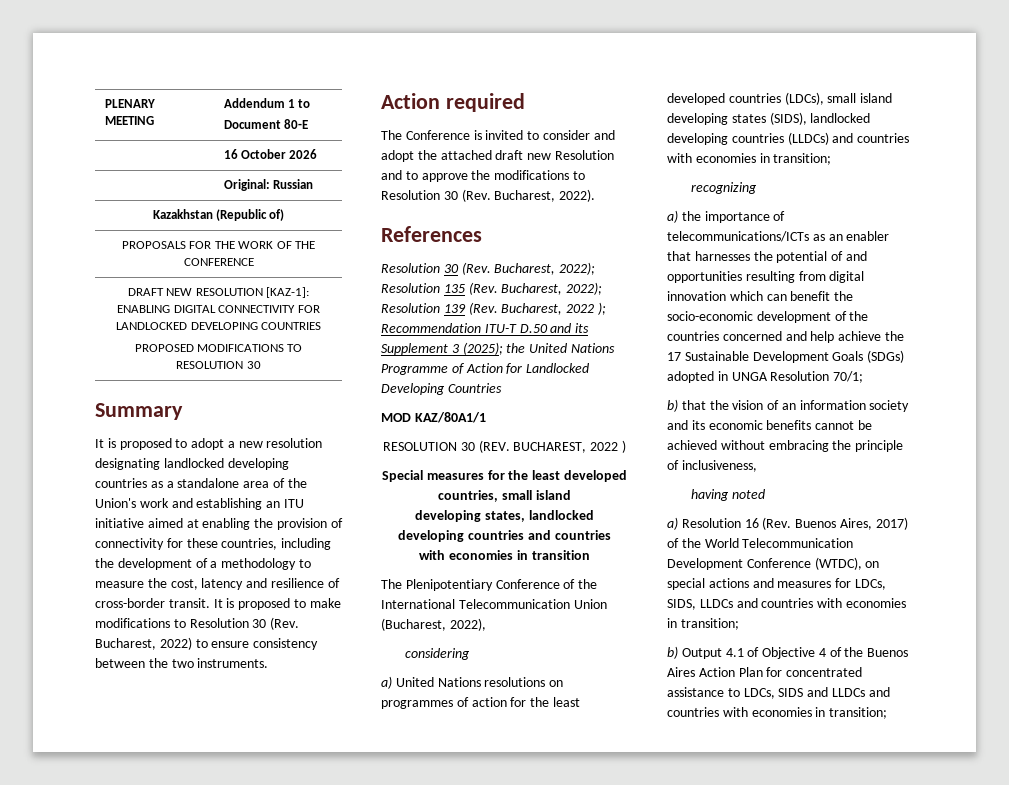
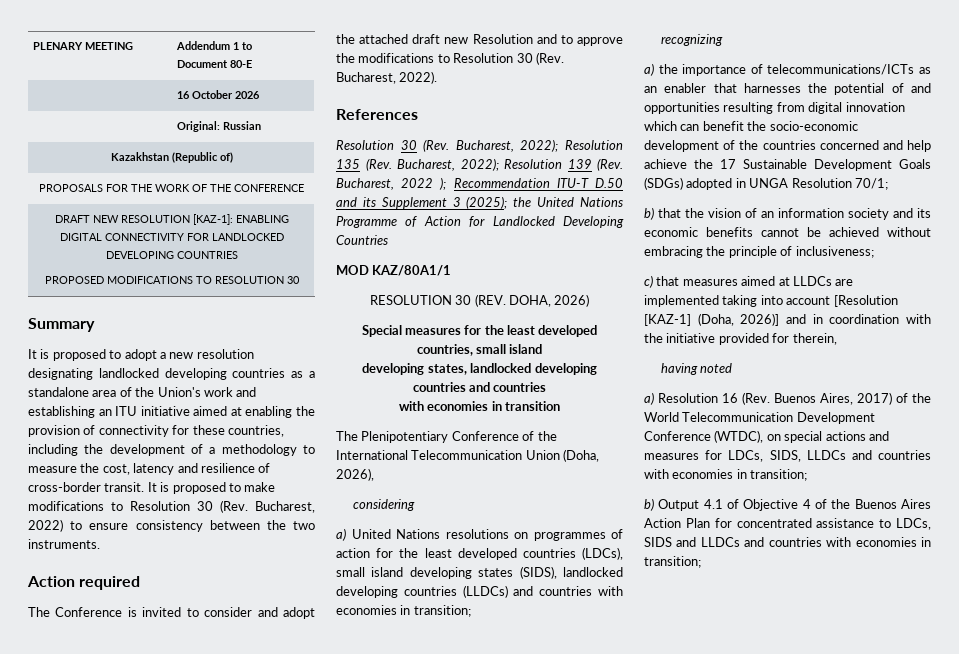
[513,440,626,453] BUCHAREST, 2022 ) -> [508,294,590,307] DOHA, 2026)
[381,618,486,631] (Bucharest, 2022), -> [563,449,600,462] [336,468,374,481] (Doha, 2026),
[681,460,757,472] inclusiveness, -> [795,246,874,258] [644,275,854,288] [644,295,898,307] [644,313,931,326] [644,333,837,345] inclusiveness; // c) that measures aimed at LLDCs are implemented taking into account [Resolution [KAZ-1] (Doha, 2026)] and in coordination with the initiative provided for therein,

